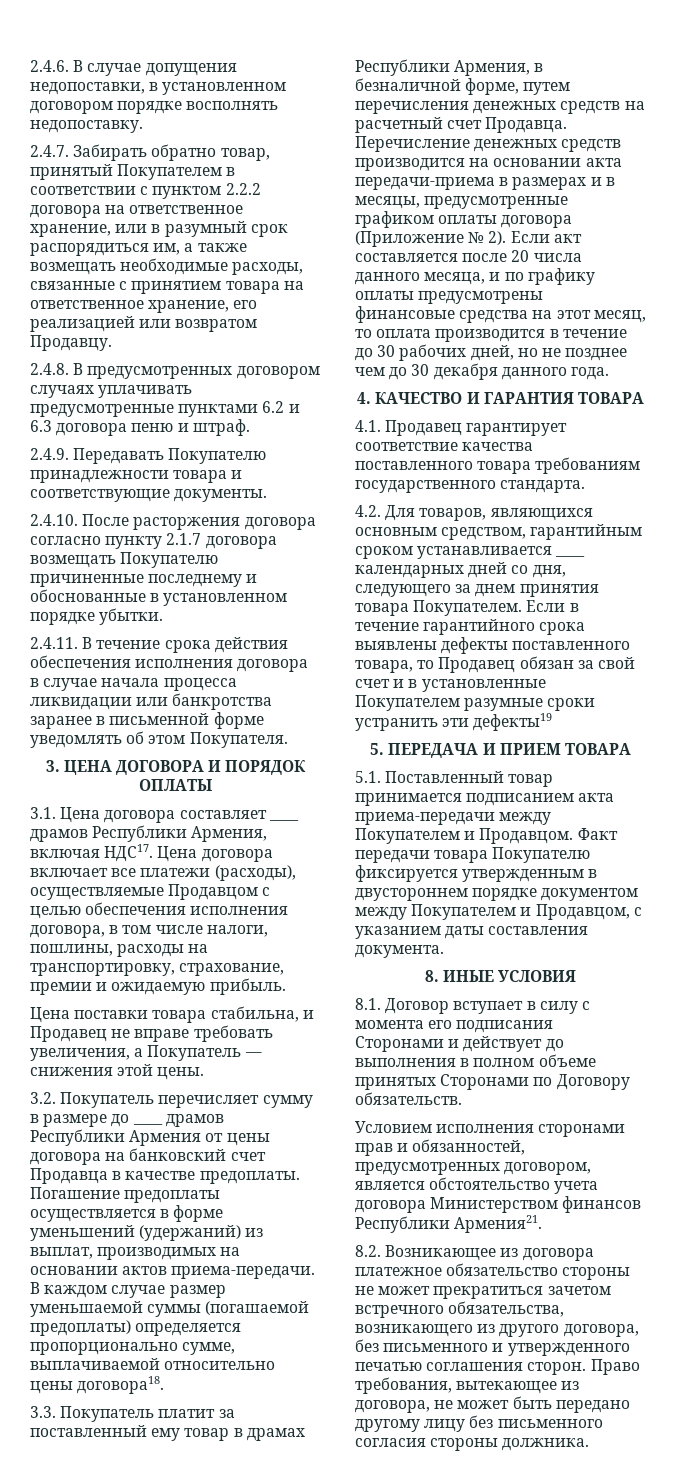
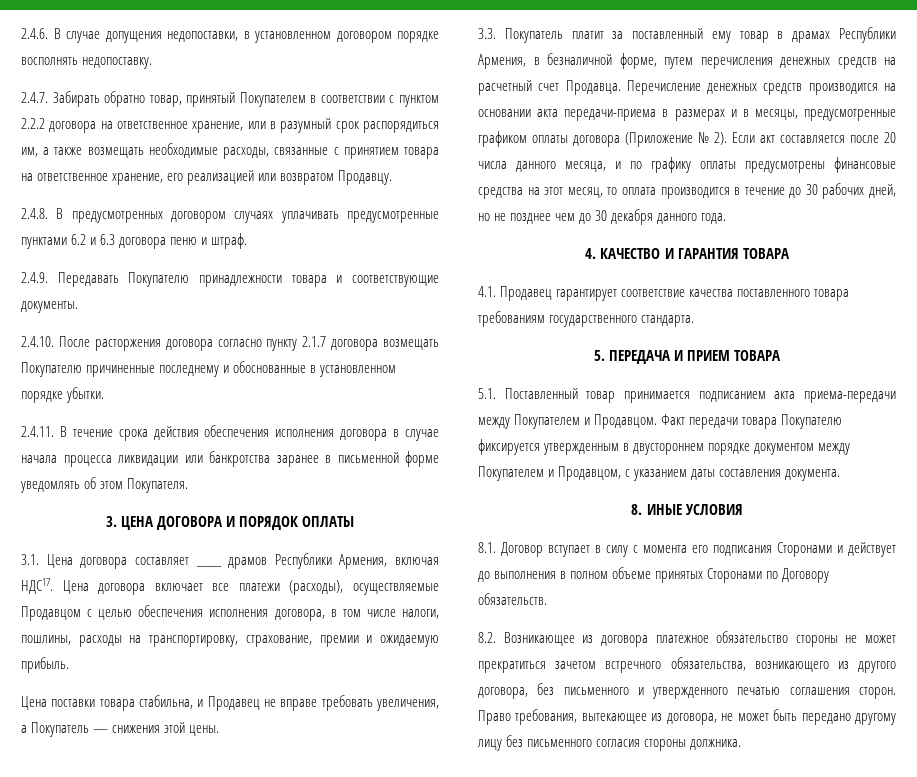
[30,1092,313,1108] [30,1114,224,1127] [30,1129,270,1146] [30,1148,266,1165] [30,1168,300,1184] [30,1187,221,1203] [30,1205,224,1222] [30,1225,264,1241] [30,1247,241,1260] [30,1266,316,1279] [30,1282,226,1298] [30,1301,310,1317] [30,1320,242,1336] [30,1342,236,1355] [30,1358,276,1370] [30,1376,165,1394] // 3.2. Покупатель перечисляет сумму в размере до ____ драмов Республики Армения от цены договора на банковский счет Продавца в качестве предоплаты. Погашение предоплаты осуществляется в форме уменьшений (удержаний) из выплат, производимых на основании актов приема-передачи. В каждом случае размер уменьшаемой суммы (погашаемой предоплаты) определяется пропорционально сумме, выплачиваемой относительно цены договора18. -> (220, 730) none
[355,505,593,521] [355,524,643,540] [355,546,586,559] [355,562,566,578] [355,584,599,597] [355,600,579,616] [355,619,586,635] [355,637,631,654] [355,656,635,673] [355,679,546,692] [355,695,596,711] [355,713,553,731] // 4.2. Для товаров, являющихся основным средством, гарантийным сроком устанавливается ____ календарных дней со дня, следующего за днем принятия товара Покупателем. Если в течение гарантийного срока выявлены дефекты поставленного товара, то Продавец обязан за свой счет и в установленные Покупателем разумные сроки устранить эти дефекты19 -> (695, 321) none
[355,1121,626,1137] [355,1139,526,1156] [355,1162,592,1175] [355,1177,599,1194] [355,1196,642,1213] [355,1215,543,1233] // Условием исполнения сторонами прав и обязанностей, предусмотренных договором, является обстоятельство учета договора Министерством финансов Республики Армения21. -> (547, 599) none

